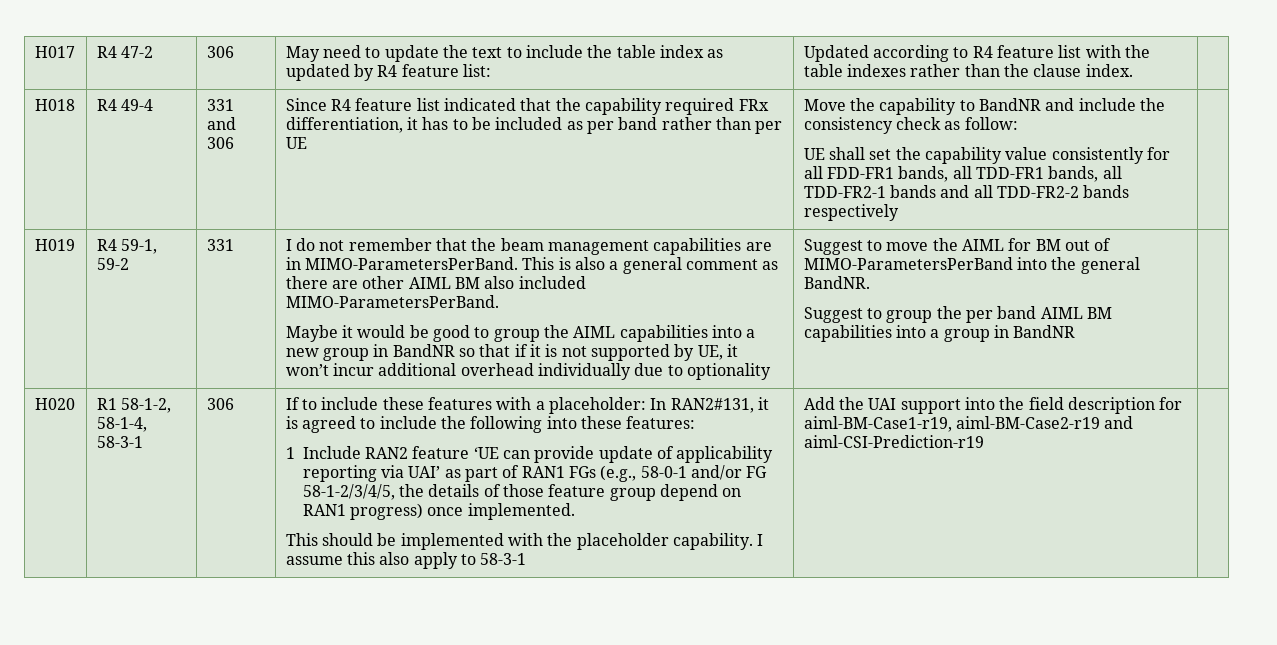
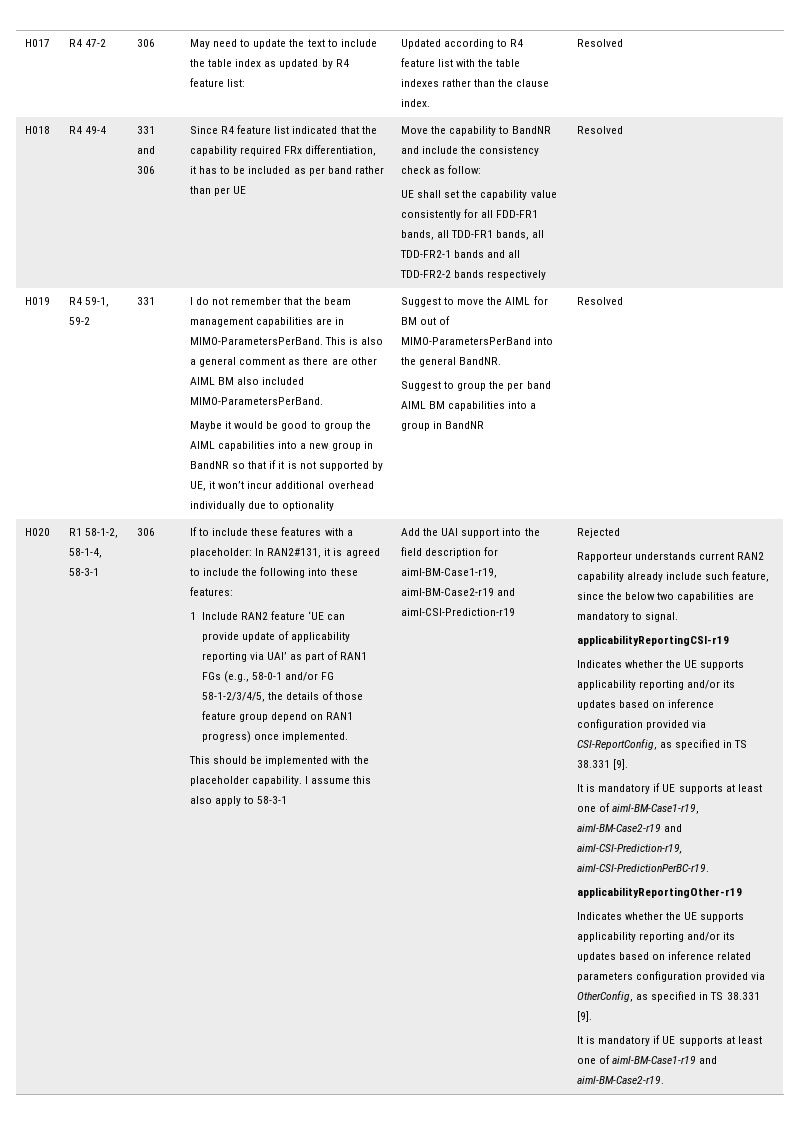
(1133, 70) none -> [577,39,624,47] Resolved
(899, 212) none -> [577,126,624,134] Resolved
(1076, 331) none -> [577,297,624,305] Resolved
(984, 441) none -> [577,528,621,538] [577,552,765,562] [577,571,770,582] [577,592,754,602] [577,612,679,622] [577,635,730,646] [577,660,745,670] [577,680,736,690] [577,699,715,710] [577,719,707,730] [577,739,748,750] [577,759,629,770] [577,783,762,794] [577,803,700,814] [577,824,683,832] [577,844,683,854] [577,864,710,872] [577,887,743,898] [577,912,745,922] [577,932,736,942] [577,951,752,962] [577,971,766,982] [577,991,760,1002] [577,1011,593,1022] [577,1035,762,1046] [577,1055,718,1064] [577,1076,665,1084] Rejected // Rapporteur understands current RAN2 capability already include such feature, since the below two capabilities are mandatory to signal. // applicabilityReportingCSI-r19 // Indicates whether the UE supports applicability reporting and/or its updates based on inference configuration provided via CSI-ReportConfig, as specified in TS 38.331 [9]. // It is mandatory if UE supports at least one of aiml-BM-Case1-r19, aiml-BM-Case2-r19 and aiml-CSI-Prediction-r19, aiml-CSI-PredictionPerBC-r19. // applicabilityReportingOther-r19 // Indicates whether the UE supports applicability reporting and/or its updates based on inference related parameters configuration provided via OtherConfig, as specified in TS 38.331 [9]. // It is mandatory if UE supports at least one of aiml-BM-Case1-r19 and aiml-BM-Case2-r19.

